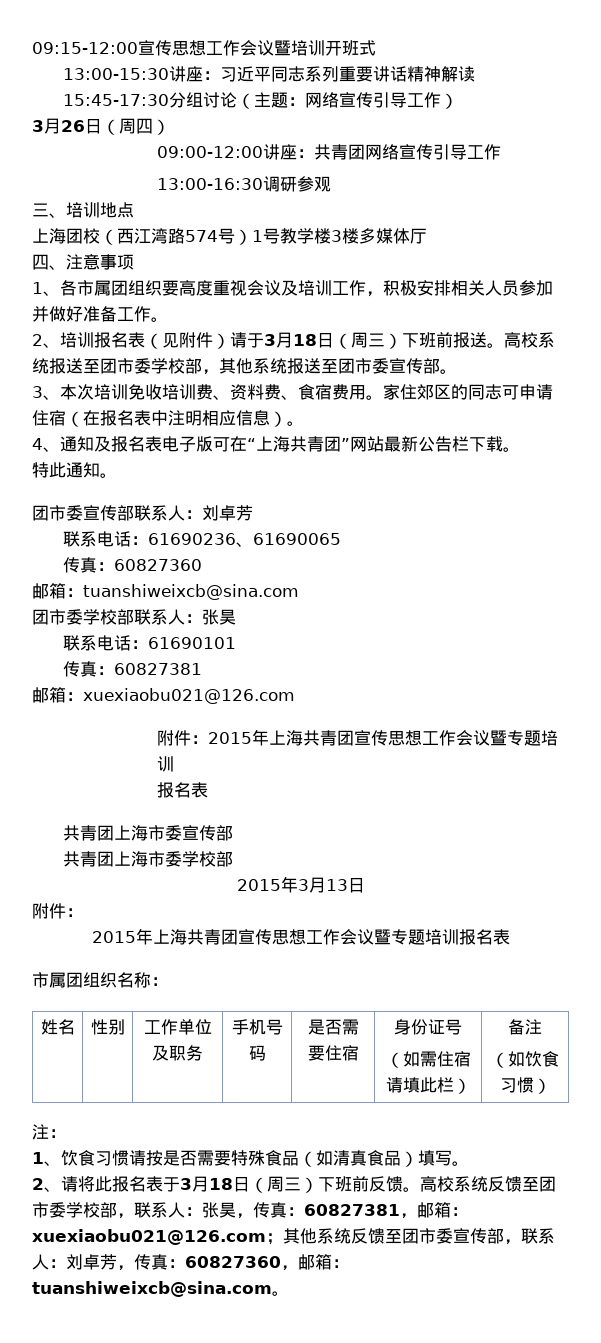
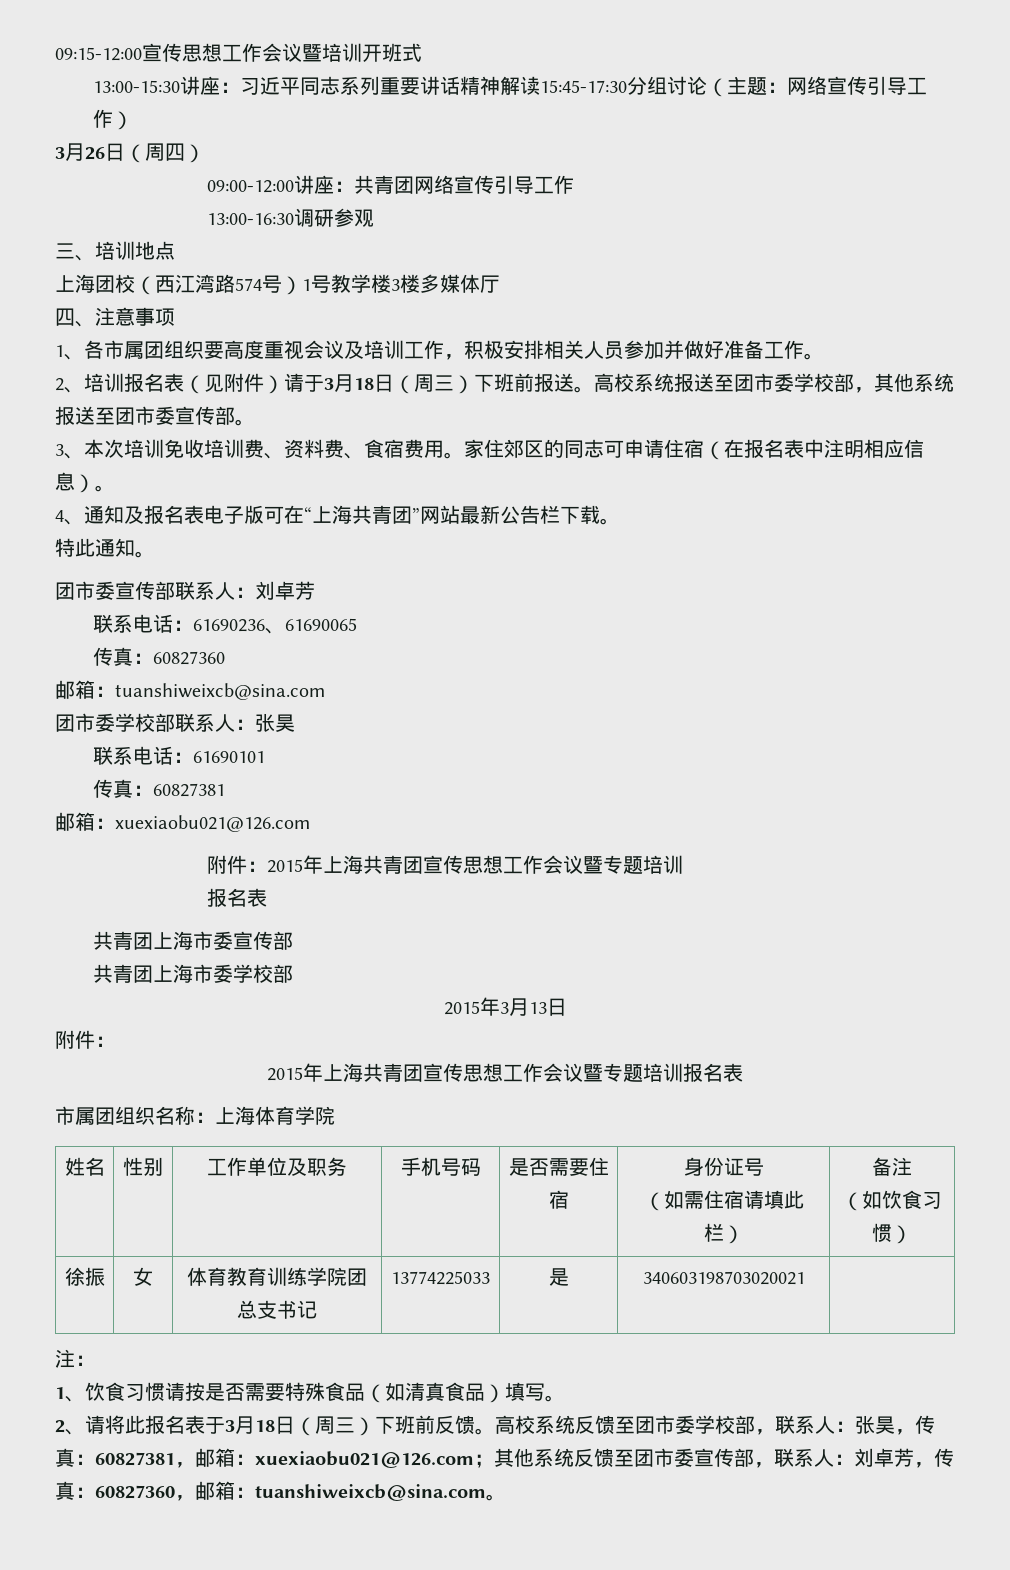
(168, 981) none -> [215,1106,335,1125] 上海体育学院
(551, 1086) none -> [64,1267,105,1286] [133,1267,153,1286] [187,1267,367,1286] [237,1300,317,1319] [391,1271,490,1285] [548,1268,569,1286] [642,1271,805,1285] // 徐振 | 女 | 体育教育训练学院团总支书记 | 13774225033 | 是 | 340603198703020021 |

